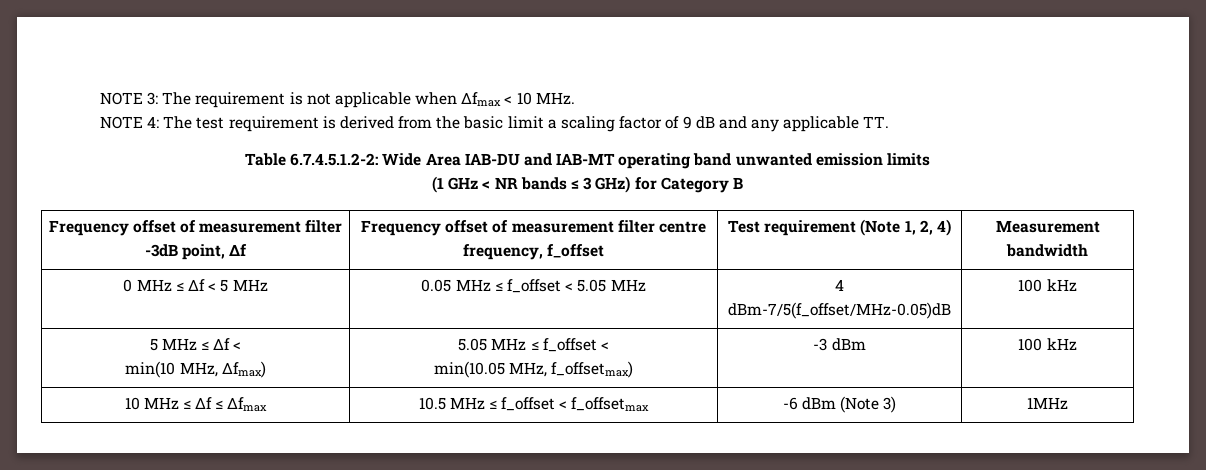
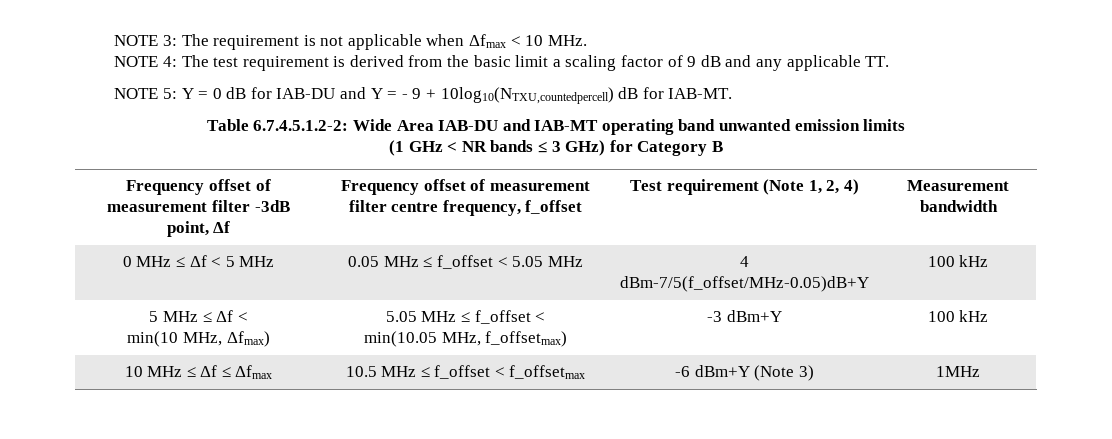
(890, 122) none -> [114,87,733,104] // NOTE 5: Y = 0 dB for IAB-DU and Y = - 9 + 10log10(NTXU,countedpercell) dB for IAB-MT.
[728,302,951,319] dBm-7/5(f_offset/MHz-0.05)dB -> [620,276,869,292] dBm-7/5(f_offset/MHz-0.05)dB+Y
[831,338,866,351] dBm -> [726,310,782,322] dBm+Y
[801,397,836,410] dBm -> [694,365,750,377] dBm+Y

